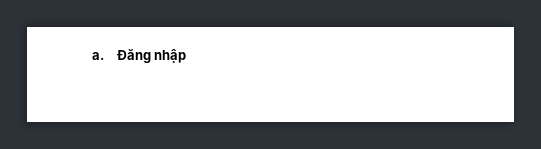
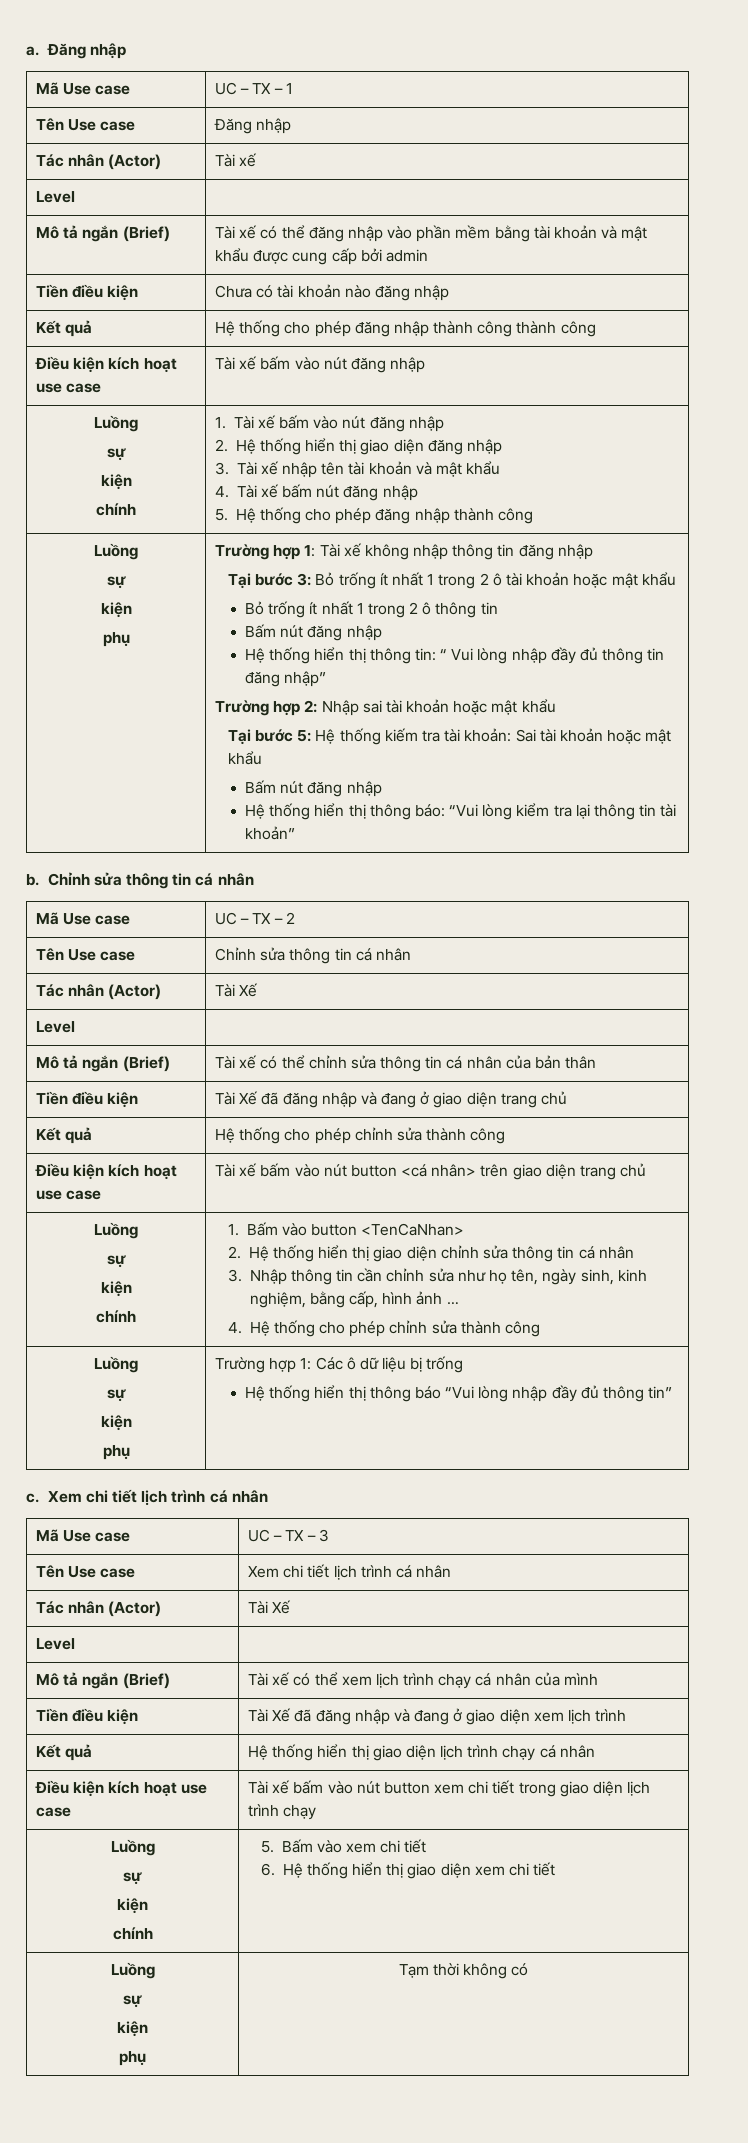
(187, 56) none -> [35,82,131,95] [214,82,293,95] [35,118,136,131] [213,118,292,134] [35,154,162,170] [214,153,258,167] [35,191,75,203] [35,225,170,242] [214,225,648,242] [214,248,428,265] [35,284,139,301] [214,284,450,301] [35,320,93,337] [214,320,596,337] [34,356,177,373] [35,383,102,393] [214,356,426,373] [94,415,138,432] [106,448,126,461] [100,474,132,490] [96,503,136,516] [214,415,444,432] [214,438,503,455] [214,461,501,478] [214,484,418,501] [214,507,534,524] [94,543,138,560] [106,576,126,589] [100,602,132,618] [102,632,130,647] [214,543,593,560] [227,572,676,589] [244,601,498,618] [244,624,382,641] [244,647,665,664] [244,671,327,687] [214,699,556,716] [227,728,672,745] [227,751,262,765] [244,780,382,797] [244,803,677,820] [244,826,295,840] [26,872,254,889] [35,912,131,925] [214,912,295,925] [35,948,136,961] [214,947,411,964] [35,984,162,1000] [214,983,259,997] [35,1021,75,1033] [35,1055,170,1072] [214,1055,597,1072] [35,1091,139,1108] [214,1091,568,1108] [35,1127,93,1144] [214,1127,506,1144] [34,1163,177,1180] [35,1190,102,1200] [214,1163,647,1180] [94,1222,138,1239] [106,1255,126,1268] [100,1281,132,1297] [96,1310,136,1323] [227,1222,465,1236] [227,1245,634,1262] [227,1268,647,1285] [249,1291,459,1308] [227,1320,540,1337] [94,1356,138,1373] [106,1389,126,1402] [100,1415,132,1431] [102,1445,130,1460] [214,1356,464,1373] [244,1385,673,1402] [26,1489,268,1506] [35,1529,131,1542] [247,1529,329,1542] [35,1565,136,1578] [247,1564,452,1580] [35,1601,162,1617] [247,1600,292,1614] [35,1638,75,1650] [35,1672,170,1689] [247,1672,599,1689] [35,1708,139,1725] [247,1708,627,1725] [35,1744,93,1761] [247,1744,595,1761] [34,1780,207,1797] [35,1807,71,1817] [247,1780,651,1797] [247,1804,317,1820] [110,1839,155,1856] [123,1872,142,1885] [117,1898,148,1914] [112,1927,153,1940] [260,1839,427,1853] [260,1862,556,1879] [110,1962,155,1979] [123,1995,142,2008] [117,2021,148,2037] [119,2051,146,2066] [398,1963,529,1979] // Mã Use case | UC – TX – 1 // Tên Use case | Đăng nhập // Tác nhân (Actor) | Tài xế // Level | // Mô tả ngắn (Brief) | Tài xế có thể đăng nhập vào phần mềm bằng tài khoản và mật khẩu được cung cấp bởi admin // Tiền điều kiện | Chưa có tài khoản nào đăng nhập // Kết quả | Hệ thống cho phép đăng nhập thành công thành công // Điều kiện kích hoạt use case | Tài xế bấm vào nút đăng nhập // Luồng // sự // kiện // chính | 1. Tài xế bấm vào nút đăng nhập // 2. Hệ thống hiển thị giao diện đăng nhập // 3. Tài xế nhập tên tài khoản và mật khẩu // 4. Tài xế bấm nút đăng nhập // 5. Hệ thống cho phép đăng nhập thành công // Luồng // sự // kiện // phụ | Trường hợp 1: Tài xế không nhập thông tin đăng nhập // Tại bước 3: Bỏ trống ít nhất 1 trong 2 ô tài khoản hoặc mật khẩu // Bỏ trống ít nhất 1 trong 2 ô thông tin // Bấm nút đăng nhập // Hệ thống hiển thị thông tin: “ Vui lòng nhập đầy đủ thông tin đăng nhập” // Trường hợp 2: Nhập sai tài khoản hoặc mật khẩu // Tại bước 5: Hệ thống kiếm tra tài khoản: Sai tài khoản hoặc mật khẩu // Bấm nút đăng nhập // Hệ thống hiển thị thông báo: “Vui lòng kiểm tra lại thông tin tài khoản” // b. Chỉnh sửa thông tin cá nhân // Mã Use case | UC – TX – 2 // Tên Use case | Chỉnh sửa thông tin cá nhân // Tác nhân (Actor) | Tài Xế // Level | // Mô tả ngắn (Brief) | Tài xế có thể chỉnh sửa thông tin cá nhân của bản thân // Tiền điều kiện | Tài Xế đã đăng nhập và đang ở giao diện trang chủ // Kết quả | Hệ thống cho phép chỉnh sửa thành công // Điều kiện kích hoạt use case | Tài xế bấm vào nút button <cá nhân> trên giao diện trang chủ // Luồng // sự // kiện // chính | 1. Bấm vào button <TenCaNhan> // 2. Hệ thống hiển thị giao diện chỉnh sửa thông tin cá nhân // 3. Nhập thông tin cần chỉnh sửa như họ tên, ngày sinh, kinh nghiệm, bằng cấp, hình ảnh … // 4. Hệ thống cho phép chỉnh sửa thành công // Luồng // sự // kiện // phụ | Trường hợp 1: Các ô dữ liệu bị trống // Hệ thống hiển thị thông báo “Vui lòng nhập đầy đủ thông tin” // c. Xem chi tiết lịch trình cá nhân // Mã Use case | UC – TX – 3 // Tên Use case | Xem chi tiết lịch trình cá nhân // Tác nhân (Actor) | Tài Xế // Level | // Mô tả ngắn (Brief) | Tài xế có thể xem lịch trình chạy cá nhân của mình // Tiền điều kiện | Tài Xế đã đăng nhập và đang ở giao diện xem lịch trình // Kết quả | Hệ thống hiển thị giao diện lịch trình chạy cá nhân // Điều kiện kích hoạt use case | Tài xế bấm vào nút button xem chi tiết trong giao diện lịch trình chạy // Luồng // sự // kiện // chính | 5. Bấm vào xem chi tiết // 6. Hệ thống hiển thị giao diện xem chi tiết // Luồng // sự // kiện // phụ | Tạm thời không có

